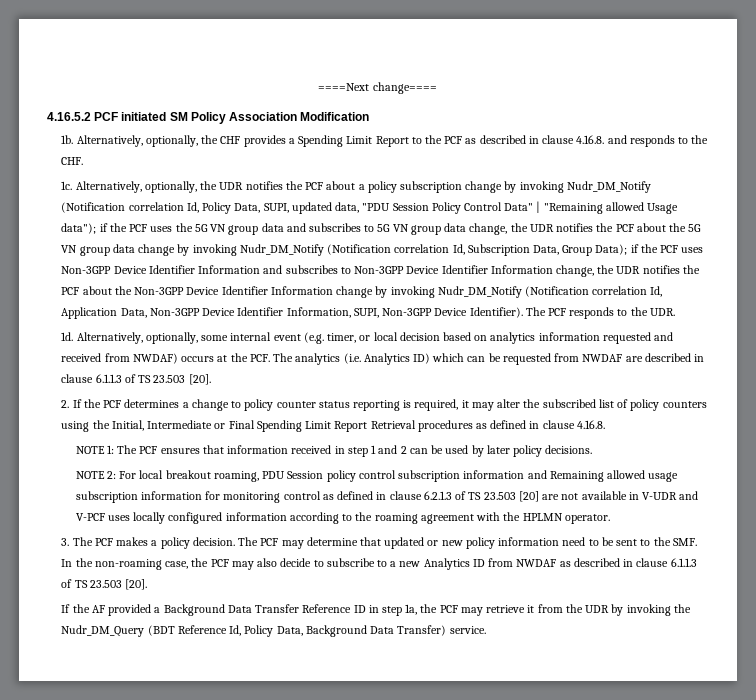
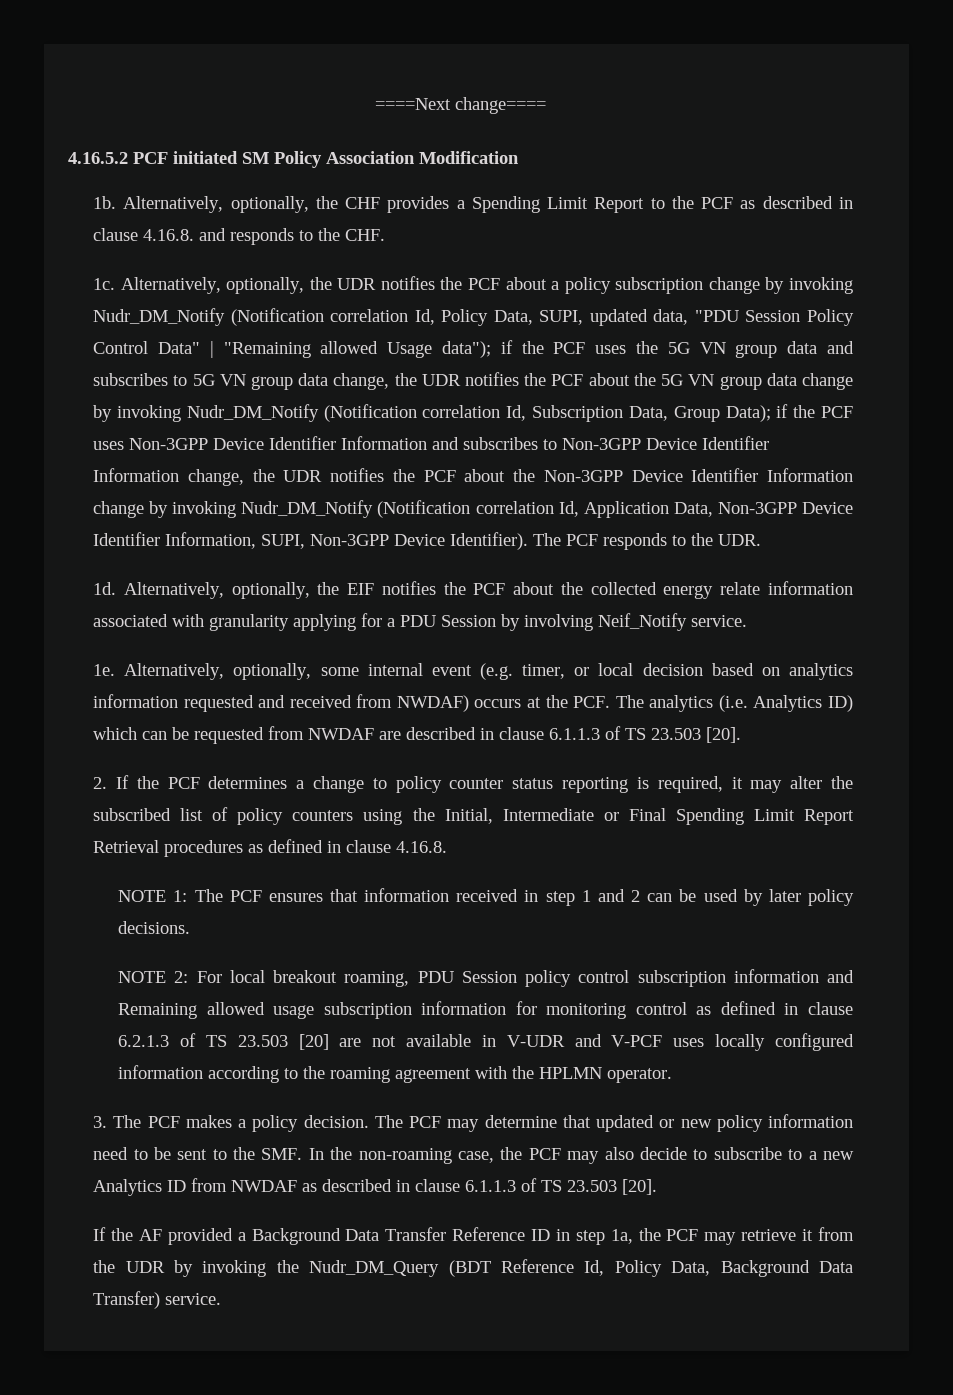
(198, 338) none -> [317,581,853,599] [93,613,748,631] [93,663,312,680] the EIF notifies the PCF about the collected energy relate information associated with granularity applying for a PDU Session by involving Neif_Notify service. // 1e. Alternatively, optionally,

